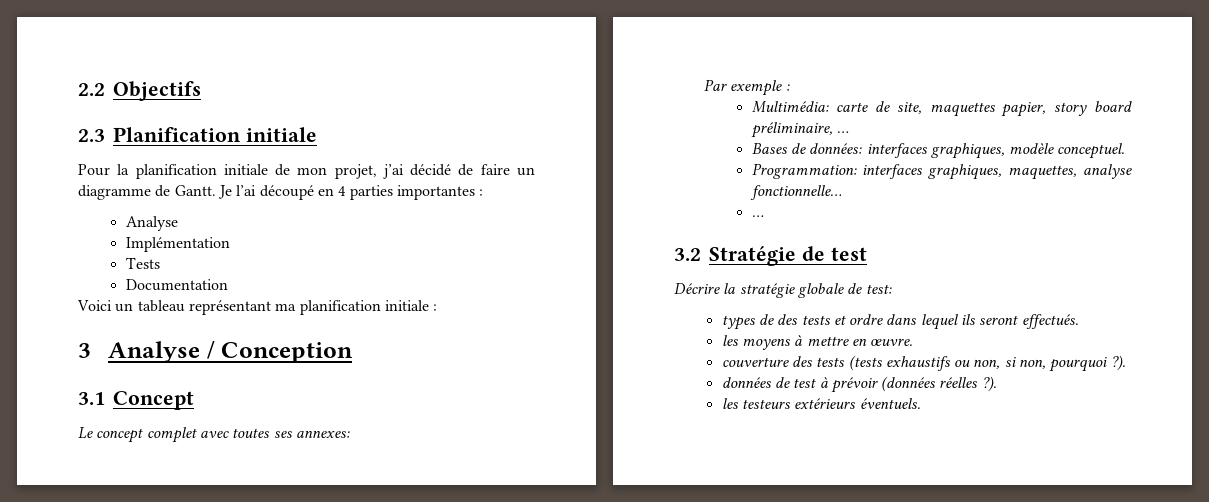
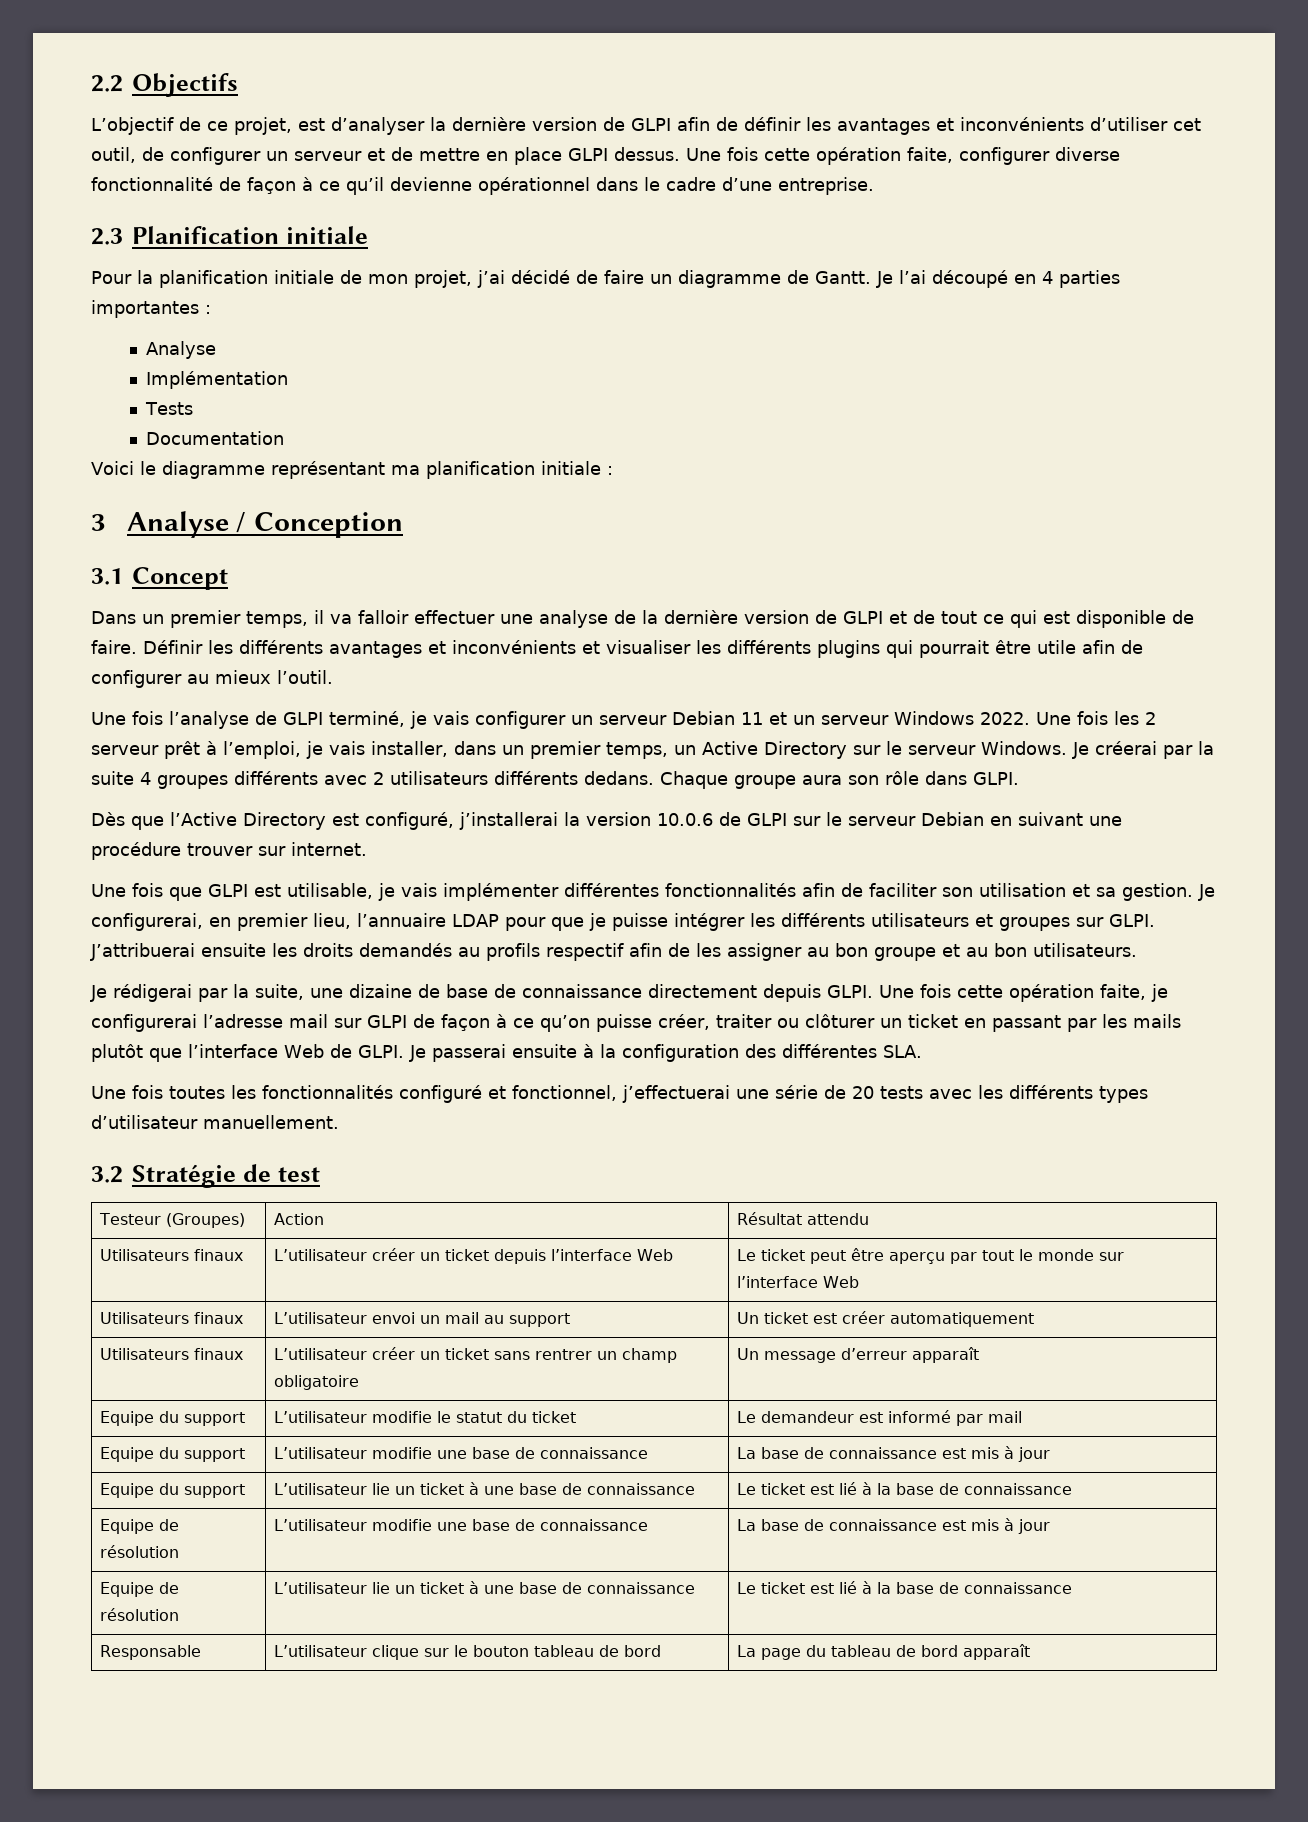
(201, 91) none -> [91,117,1201,135] [91,147,1120,165] [91,177,874,195] // L’objectif de ce projet, est d’analyser la dernière version de GLPI afin de définir les avantages et inconvénients d’utiliser cet outil, de configurer un serveur et de mettre en place GLPI dessus. Une fois cette opération faite, configurer diverse fonctionnalité de façon à ce qu’il devienne opérationnel dans le cadre d’une entreprise.
[115,300,185,312] un tableau -> [139,461,265,479] le diagramme
[78,427,350,443] [703,79,790,96] [751,101,1132,117] [750,122,849,138] [751,143,1126,159] [751,163,1132,180] [749,185,842,200] [751,215,764,217] [674,246,867,266] [674,283,892,298] [721,314,1079,330] [721,335,914,350] [721,355,1126,372] [721,376,997,393] [721,398,921,409] Le concept complet avec toutes ses annexes: // Par exemple : // Multimédia: carte de site, maquettes papier, story board préliminaire, … // Bases de données: interfaces graphiques, modèle conceptuel. // Programmation: interfaces graphiques, maquettes, analyse fonctionnelle… // … // 3.2 Stratégie de test // Décrire la stratégie globale de test: // types de des tests et ordre dans lequel ils seront effectués. // les moyens à mettre en œuvre. // couverture des tests (tests exhaustifs ou non, si non, pourquoi ?). // données de test à prévoir (données réelles ?). // les testeurs extérieurs éventuels. -> [91,610,1194,628] [91,640,1143,658] [91,670,333,688] [91,711,1156,729] [91,741,1214,759] [91,771,1019,789] [91,812,1122,830] [91,842,367,860] [91,883,1215,901] [91,913,1155,931] [90,943,1137,961] [90,984,1168,1002] [91,1014,1181,1032] [91,1044,922,1062] [91,1085,1148,1103] [91,1115,339,1129] [91,1164,320,1188] [99,1213,246,1228] [274,1213,325,1225] [737,1212,870,1225] [100,1249,244,1261] [274,1248,674,1264] [737,1248,1125,1264] [737,1276,860,1288] [100,1312,244,1324] [274,1312,571,1327] [737,1311,1035,1327] [100,1348,244,1360] [274,1347,678,1363] [274,1375,360,1390] [737,1347,980,1363] [100,1411,246,1426] [274,1411,577,1423] [737,1410,1023,1426] [100,1447,246,1462] [274,1447,649,1459] [737,1446,1051,1462] [100,1483,246,1498] [274,1482,696,1495] [737,1482,1073,1495] [100,1519,180,1534] [100,1545,180,1558] [274,1519,649,1531] [737,1518,1051,1534] [100,1582,180,1597] [100,1608,180,1621] [274,1581,696,1594] [737,1581,1073,1594] [100,1645,202,1660] [274,1645,662,1660] [737,1644,1031,1660] Dans un premier temps, il va falloir effectuer une analyse de la dernière version de GLPI et de tout ce qui est disponible de faire. Définir les différents avantages et inconvénients et visualiser les différents plugins qui pourrait être utile afin de configurer au mieux l’outil. // Une fois l’analyse de GLPI terminé, je vais configurer un serveur Debian 11 et un serveur Windows 2022. Une fois les 2 serveur prêt à l’emploi, je vais installer, dans un premier temps, un Active Directory sur le serveur Windows. Je créerai par la suite 4 groupes différents avec 2 utilisateurs différents dedans. Chaque groupe aura son rôle dans GLPI. // Dès que l’Active Directory est configuré, j’installerai la version 10.0.6 de GLPI sur le serveur Debian en suivant une procédure trouver sur internet. // Une fois que GLPI est utilisable, je vais implémenter différentes fonctionnalités afin de faciliter son utilisation et sa gestion. Je configurerai, en premier lieu, l’annuaire LDAP pour que je puisse intégrer les différents utilisateurs et groupes sur GLPI. J’attribuerai ensuite les droits demandés au profils respectif afin de les assigner au bon groupe et au bon utilisateurs. // Je rédigerai par la suite, une dizaine de base de connaissance directement depuis GLPI. Une fois cette opération faite, je configurerai l’adresse mail sur GLPI de façon à ce qu’on puisse créer, traiter ou clôturer un ticket en passant par les mails plutôt que l’interface Web de GLPI. Je passerai ensuite à la configuration des différentes SLA. // Une fois toutes les fonctionnalités configuré et fonctionnel, j’effectuerai une série de 20 tests avec les différents types d’utilisateur manuellement. // 3.2 Stratégie de test // Testeur (Groupes) | Action | Résultat attendu // Utilisateurs finaux | L’utilisateur créer un ticket depuis l’interface Web | Le ticket peut être aperçu par tout le monde sur l’interface Web // Utilisateurs finaux | L’utilisateur envoi un mail au support | Un ticket est créer automatiquement // Utilisateurs finaux | L’utilisateur créer un ticket sans rentrer un champ obligatoire | Un message d’erreur apparaît // Equipe du support | L’utilisateur modifie le statut du ticket | Le demandeur est informé par mail // Equipe du support | L’utilisateur modifie une base de connaissance | La base de connaissance est mis à jour // Equipe du support | L’utilisateur lie un ticket à une base de connaissance | Le ticket est lié à la base de connaissance // Equipe de résolution | L’utilisateur modifie une base de connaissance | La base de connaissance est mis à jour // Equipe de résolution | L’utilisateur lie un ticket à une base de connaissance | Le ticket est lié à la base de connaissance // Responsable | L’utilisateur clique sur le bouton tableau de bord | La page du tableau de bord apparaît

